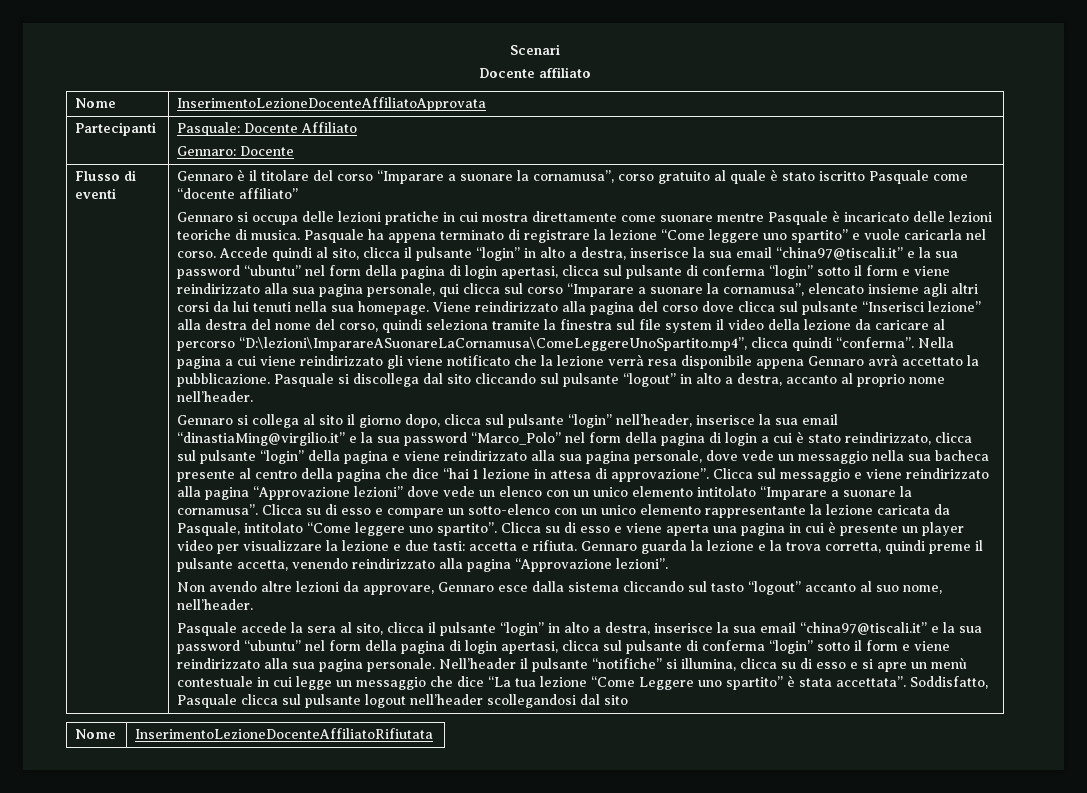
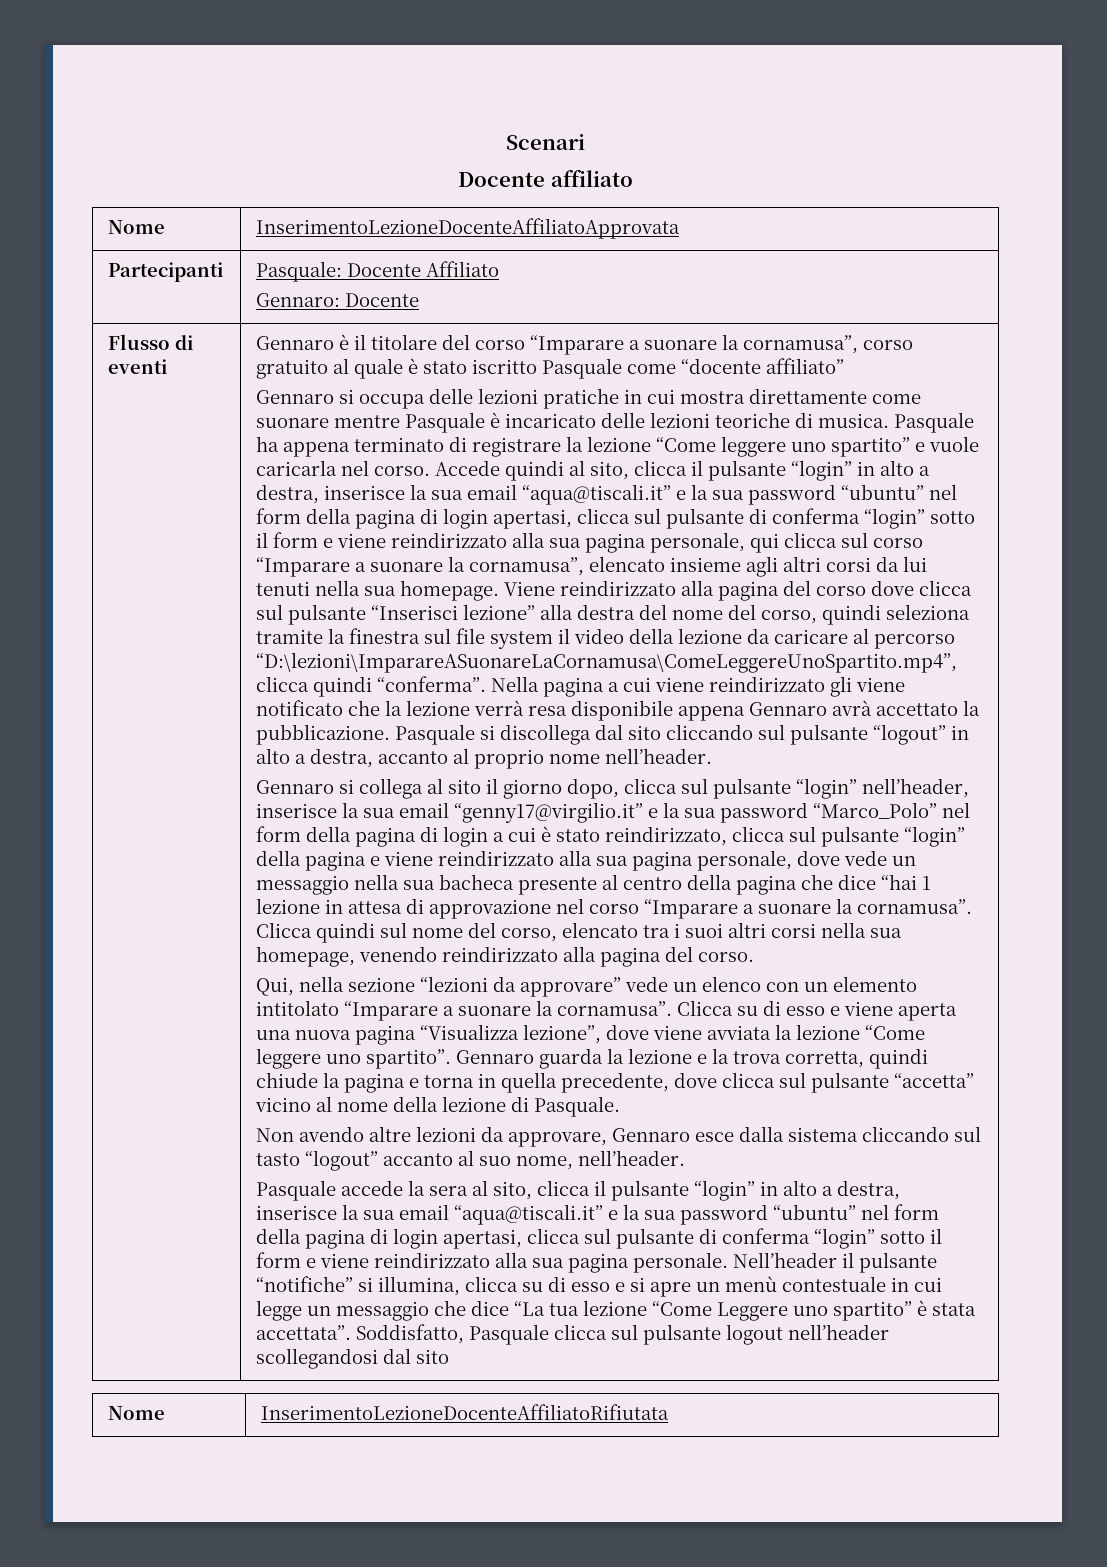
[776,247,904,260] “china97@tiscali.it” -> [521,484,671,505] “aqua@tiscali.it”
[177,432,346,446] “dinastiaMing@virgilio.it” -> [453,802,643,823] “genny17@virgilio.it”
[611,468,990,482] [177,486,440,500] approvazione”. Clicca sul messaggio e viene reindirizzato alla pagina “Approvazione lezioni” dove -> [428,898,972,919] [255,922,902,943] [255,946,754,967] [255,976,621,997] approvazione nel corso “Imparare a suonare la cornamusa”. Clicca quindi sul nome del corso, elencato tra i suoi altri corsi nella sua homepage, venendo reindirizzato alla pagina del corso. // Qui, nella sezione “lezioni da approvare”
[593,487,629,497] unico -> (828, 987) none
[387,504,951,518] [177,521,965,536] [177,540,578,554] compare un sotto-elenco con un unico elemento rappresentante la lezione caricata da Pasquale, intitolato “Come leggere uno spartito”. Clicca su di esso e viene aperta una pagina in cui è presente un player video per visualizzare la lezione e due tasti: accetta e rifiuta. -> [843,1001,957,1021] [255,1024,925,1045] [255,1048,451,1069] viene aperta una nuova pagina “Visualizza lezione”, dove viene avviata la lezione “Come leggere uno spartito”.
[929,540,984,554] [177,558,669,572] preme il pulsante accetta, venendo reindirizzato alla pagina “Approvazione lezioni”. -> [255,1072,974,1093] [254,1096,620,1117] chiude la pagina e torna in quella precedente, dove clicca sul pulsante “accetta” vicino al nome della lezione di Pasquale.
[800,622,928,635] “china97@tiscali.it” -> [453,1204,603,1225] “aqua@tiscali.it”

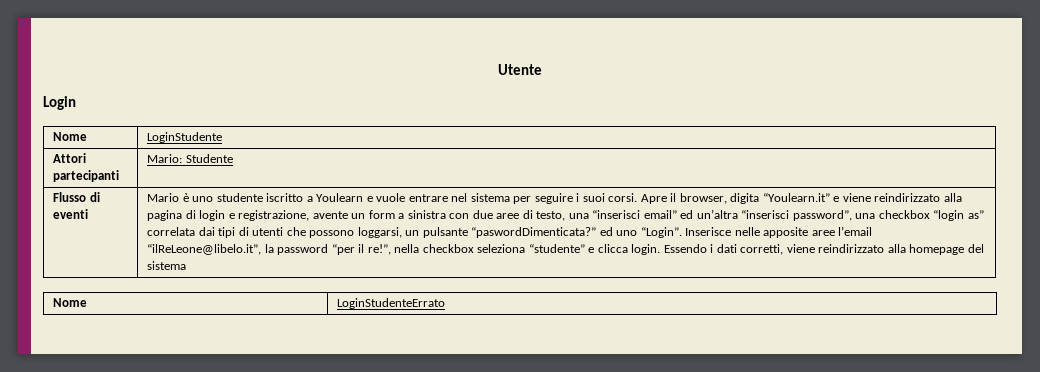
[506,134,585,150] [458,170,633,187] [107,220,165,234] [255,218,680,239] [107,262,223,282] [255,261,499,282] [255,293,419,307] [107,334,193,350] [107,359,167,374] [255,334,913,355] [255,358,844,379] [255,388,921,409] [255,412,974,433] [255,436,979,457] [255,460,930,481] [255,484,957,505] [255,508,975,529] [255,532,923,553] [255,556,927,577] [255,580,972,601] [255,604,970,625] [255,628,955,649] [255,652,957,673] [255,676,905,697] [255,700,980,721] [255,724,969,745] [255,748,712,769] [255,778,969,799] [255,802,970,823] [255,826,965,847] [255,850,916,871] [255,874,931,895] [255,898,972,919] [255,922,902,943] [255,946,754,967] [255,976,917,997] [255,1000,957,1021] [255,1024,925,1045] [255,1048,928,1069] [255,1072,974,1093] [254,1096,620,1117] [255,1126,981,1147] [255,1150,685,1171] [255,1180,900,1201] [255,1204,939,1225] [255,1228,942,1249] [255,1252,937,1273] [255,1276,942,1297] [255,1300,976,1321] [255,1324,889,1345] [255,1348,449,1369] [107,1406,165,1420] [260,1404,669,1420] Scenari // Docente affiliato // Nome | InserimentoLezioneDocenteAffiliatoApprovata // Partecipanti | Pasquale: Docente Affiliato // Gennaro: Docente // Flusso di eventi | Gennaro è il titolare del corso “Imparare a suonare la cornamusa”, corso gratuito al quale è stato iscritto Pasquale come “docente affiliato” // Gennaro si occupa delle lezioni pratiche in cui mostra direttamente come suonare mentre Pasquale è incaricato delle lezioni teoriche di musica. Pasquale ha appena terminato di registrare la lezione “Come leggere uno spartito” e vuole caricarla nel corso. Accede quindi al sito, clicca il pulsante “login” in alto a destra, inserisce la sua email “aqua@tiscali.it” e la sua password “ubuntu” nel form della pagina di login apertasi, clicca sul pulsante di conferma “login” sotto il form e viene reindirizzato alla sua pagina personale, qui clicca sul corso “Imparare a suonare la cornamusa”, elencato insieme agli altri corsi da lui tenuti nella sua homepage. Viene reindirizzato alla pagina del corso dove clicca sul pulsante “Inserisci lezione” alla destra del nome del corso, quindi seleziona tramite la finestra sul file system il video della lezione da caricare al percorso “D:\lezioni\ImparareASuonareLaCornamusa\ComeLeggereUnoSpartito.mp4”, clicca quindi “conferma”. Nella pagina a cui viene reindirizzato gli viene notificato che la lezione verrà resa disponibile appena Gennaro avrà accettato la pubblicazione. Pasquale si discollega dal sito cliccando sul pulsante “logout” in alto a destra, accanto al proprio nome nell’header. // Gennaro si collega al sito il giorno dopo, clicca sul pulsante “login” nell’header, inserisce la sua email “genny17@virgilio.it” e la sua password “Marco_Polo” nel form della pagina di login a cui è stato reindirizzato, clicca sul pulsante “login” della pagina e viene reindirizzato alla sua pagina personale, dove vede un messaggio nella sua bacheca presente al centro della pagina che dice “hai 1 lezione in attesa di approvazione nel corso “Imparare a suonare la cornamusa”. Clicca quindi sul nome del corso, elencato tra i suoi altri corsi nella sua homepage, venendo reindirizzato alla pagina del corso. // Qui, nella sezione “lezioni da approvare” vede un elenco con un elemento intitolato “Imparare a suonare la cornamusa”. Clicca su di esso e viene aperta una nuova pagina “Visualizza lezione”, dove viene avviata la lezione “Come leggere uno spartito”. Gennaro guarda la lezione e la trova corretta, quindi chiude la pagina e torna in quella precedente, dove clicca sul pulsante “accetta” vicino al nome della lezione di Pasquale. // Non avendo altre lezioni da approvare, Gennaro esce dalla sistema cliccando sul tasto “logout” accanto al suo nome, nell’header. // Pasquale accede la sera al sito, clicca il pulsante “login” in alto a destra, inserisce la sua email “aqua@tiscali.it” e la sua password “ubuntu” nel form della pagina di login apertasi, clicca sul pulsante di conferma “login” sotto il form e viene reindirizzato alla sua pagina personale. Nell’header il pulsante “notifiche” si illumina, clicca su di esso e si apre un menù contestuale in cui legge un messaggio che dice “La tua lezione “Come Leggere uno spartito” è stata accettata”. Soddisfatto, Pasquale clicca sul pulsante logout nell’header scollegandosi dal sito // Nome | InserimentoLezioneDocenteAffiliatoRifiutata -> [498,64,542,75] [43,96,76,110] [53,132,88,141] [147,132,223,143] [53,153,87,163] [53,170,120,182] [147,154,233,163] [53,192,100,202] [53,209,89,219] [147,193,962,204] [147,209,984,221] [147,226,873,238] [147,244,984,255] [147,261,187,270] [53,298,88,307] [337,298,446,309] Utente // Login // Nome | LoginStudente // Attori partecipanti | Mario: Studente // Flusso di eventi | Mario è uno studente iscritto a Youlearn e vuole entrare nel sistema per seguire i suoi corsi. Apre il browser, digita “Youlearn.it” e viene reindirizzato alla pagina di login e registrazione, avente un form a sinistra con due aree di testo, una “inserisci email” ed un’altra “inserisci password”, una checkbox “login as” correlata dai tipi di utenti che possono loggarsi, un pulsante “paswordDimenticata?” ed uno “Login”. Inserisce nelle apposite aree l’email “ilReLeone@libelo.it”, la password “per il re!”, nella checkbox seleziona “studente” e clicca login. Essendo i dati corretti, viene reindirizzato alla homepage del sistema // Nome | LoginStudenteErrato

